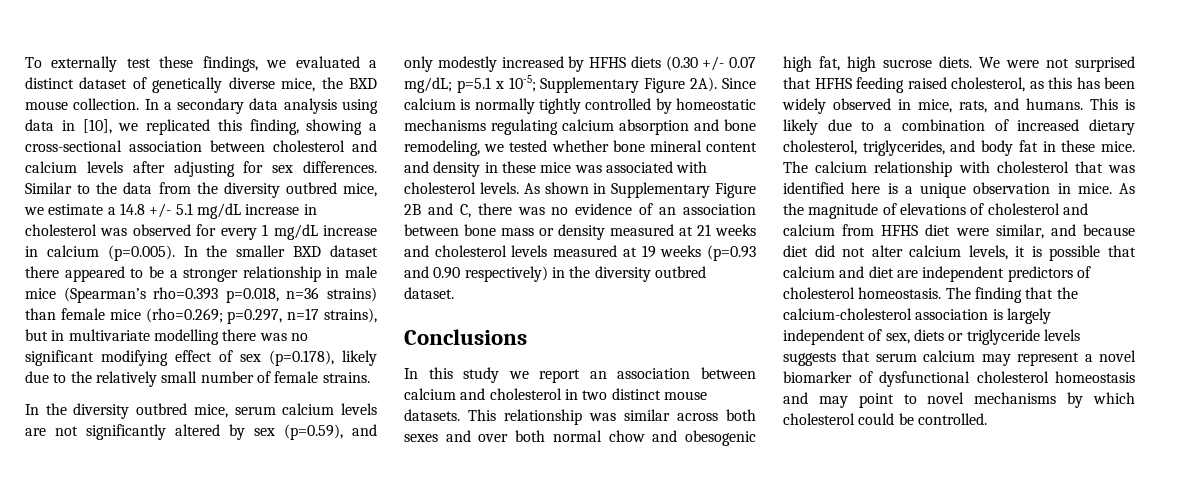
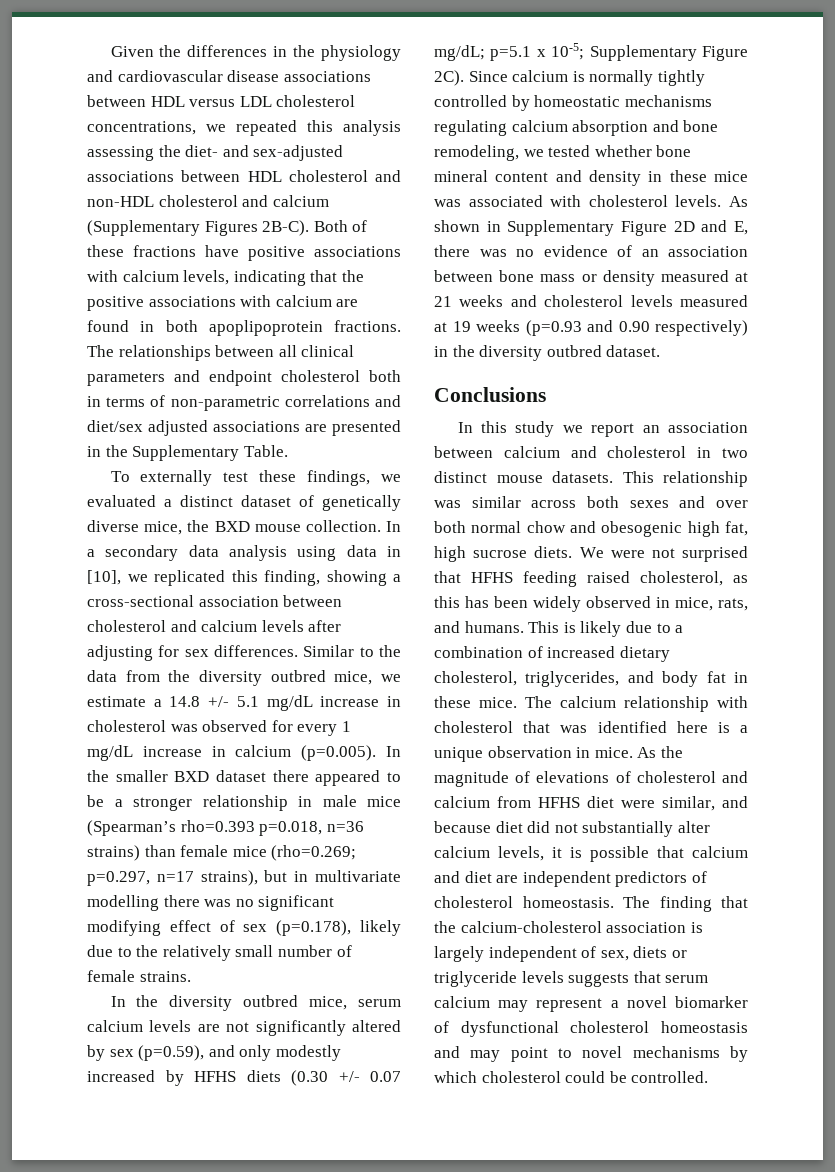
(25, 62) none -> [110,45,401,61] [87,70,371,82] [87,95,356,107] [87,120,401,136] [87,145,344,161] [87,170,401,182] [87,195,329,207] [87,220,368,236] [87,245,401,261] [87,270,364,286] [87,295,359,311] [87,320,401,336] [87,345,355,361] [87,370,401,386] [87,395,401,411] [87,420,401,436] [87,445,288,461] Given the differences in the physiology and cardiovascular disease associations between HDL versus LDL cholesterol concentrations, we repeated this analysis assessing the diet- and sex-adjusted associations between HDL cholesterol and non-HDL cholesterol and calcium (Supplementary Figures 2B-C). Both of these fractions have positive associations with calcium levels, indicating that the positive associations with calcium are found in both apoplipoprotein fractions. The relationships between all clinical parameters and endpoint cholesterol both in terms of non-parametric correlations and diet/sex adjusted associations are presented in the Supplementary Table. //
[690,77,718,92] 2A). -> [434,70,464,86] 2C).
[404,203,471,218] 2B and C, -> [673,220,748,235] 2D and E,
(866, 252) none -> [582,821,674,837] substantially

